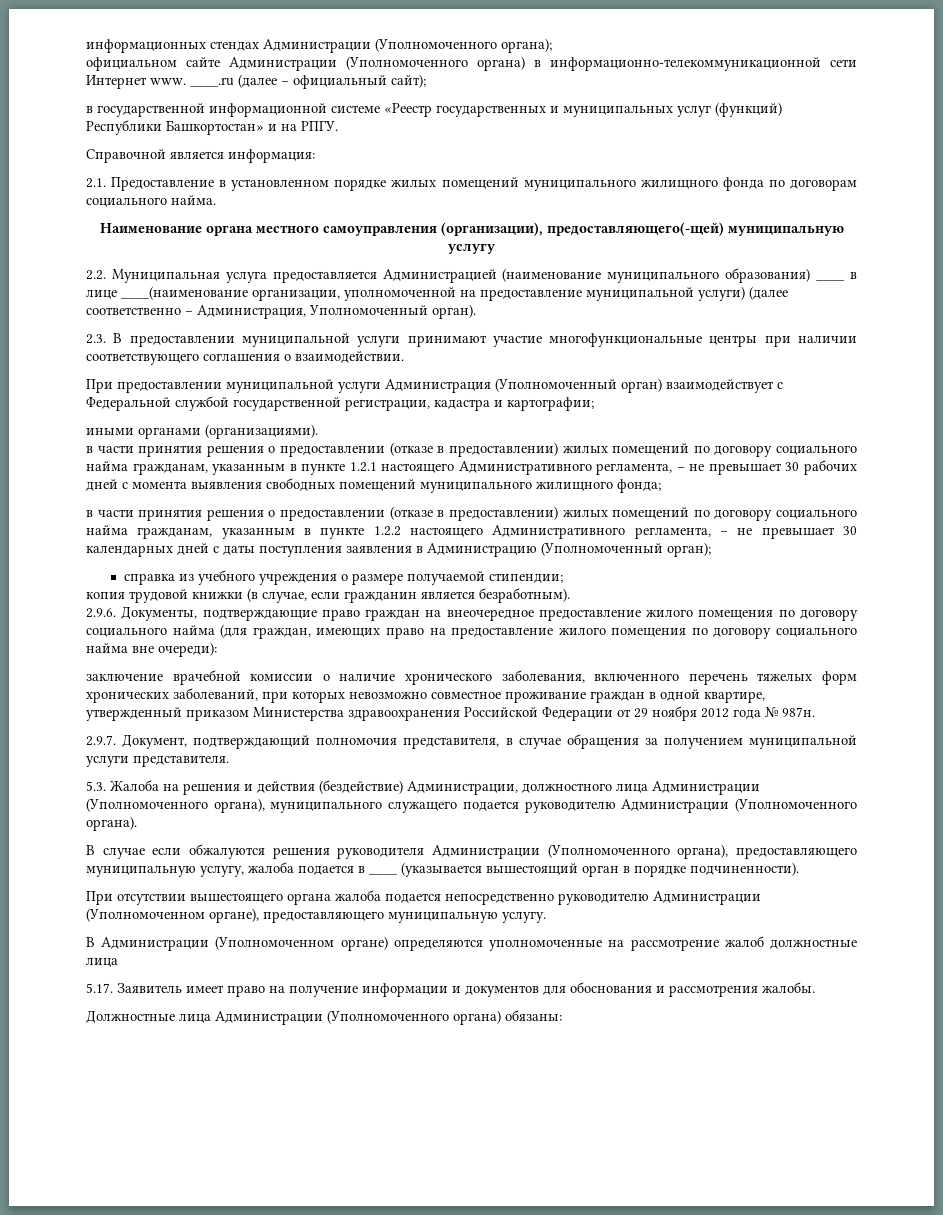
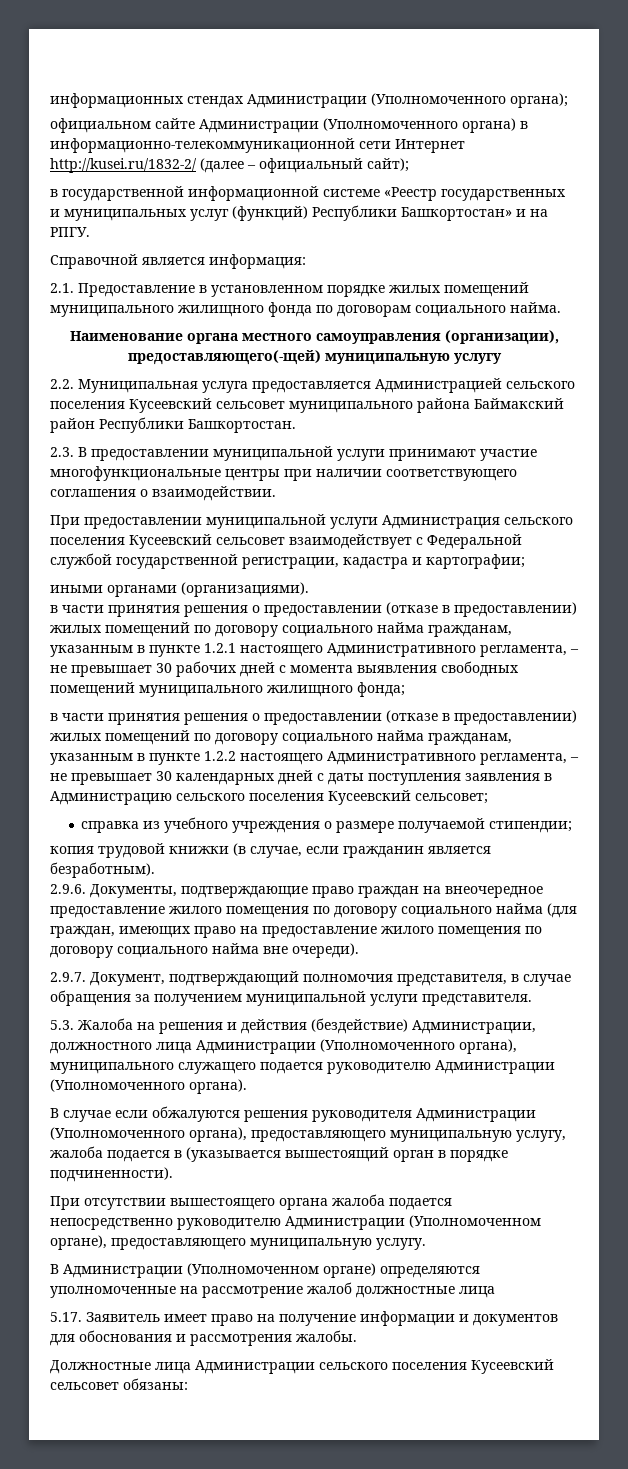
[150,77,234,87] www. ____.ru -> [50,158,197,173] http://kusei.ru/1832-2/
[502,268,846,283] [850,272,858,279] [86,286,788,301] [86,304,476,319] (наименование муниципального образования) ____ в лице ____(наименование организации, уполномоченной на предоставление муниципальной услуги) (далее соответственно – Администрация, Уполномоченный орган). -> [506,381,575,389] [50,398,564,413] [50,417,296,433] сельского поселения Кусеевский сельсовет муниципального района Баймакский район Республики Башкортостан.
[495,378,662,393] (Уполномоченный орган) -> [504,517,573,525] [50,534,285,549] сельского поселения Кусеевский сельсовет
[541,542,711,557] (Уполномоченный орган); -> [176,790,488,805] сельского поселения Кусеевский сельсовет;
[158,642,217,657] [86,670,858,685] [86,688,765,703] [86,706,815,721] очереди): // заключение врачебной комиссии о наличие хронического заболевания, включенного перечень тяжелых форм хронических заболеваний, при которых невозможно совместное проживание граждан в одной квартире, утвержденный приказом Министерства здравоохранения Российской Федерации от 29 ноября 2012 года № 987н. -> [292,943,359,958] очереди).
[369,873,398,875] ____ -> (182, 1154) none
[327,1010,501,1025] (Уполномоченного органа) -> [319,1359,554,1374] [50,1382,119,1390] сельского поселения Кусеевский сельсовет

